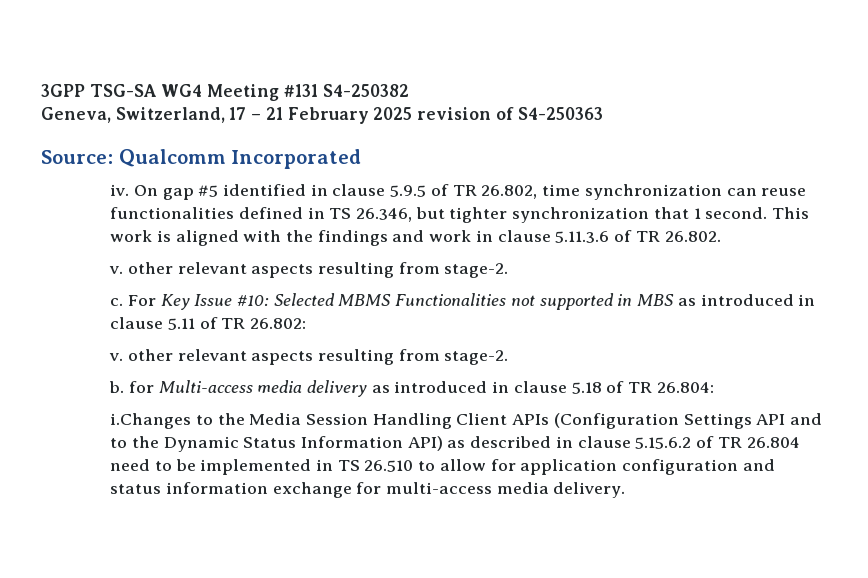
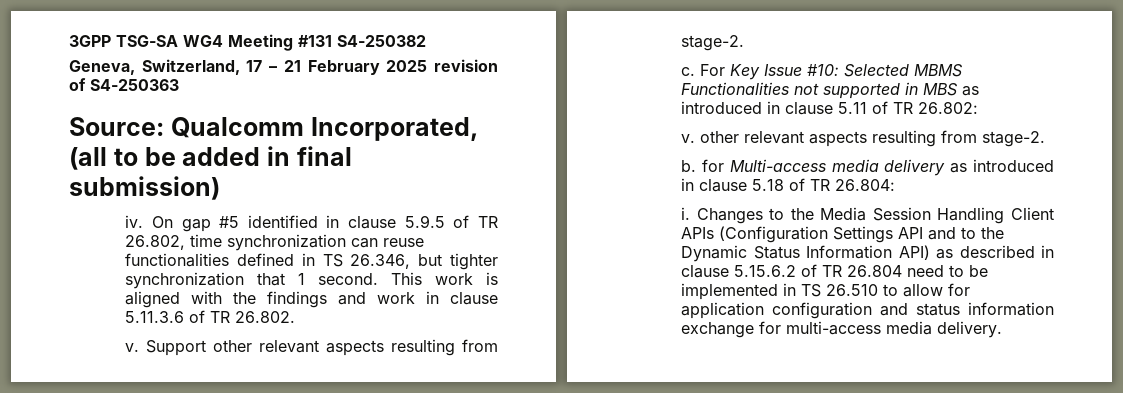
[231,149,362,169] Incorporated -> [310,117,478,141] [69,146,352,170] [69,176,220,200] Incorporated, (all to be added in final submission)
(124, 270) none -> [146,340,207,356] Support
[110,413,192,429] i.Changes -> [681,207,763,224] i. Changes

